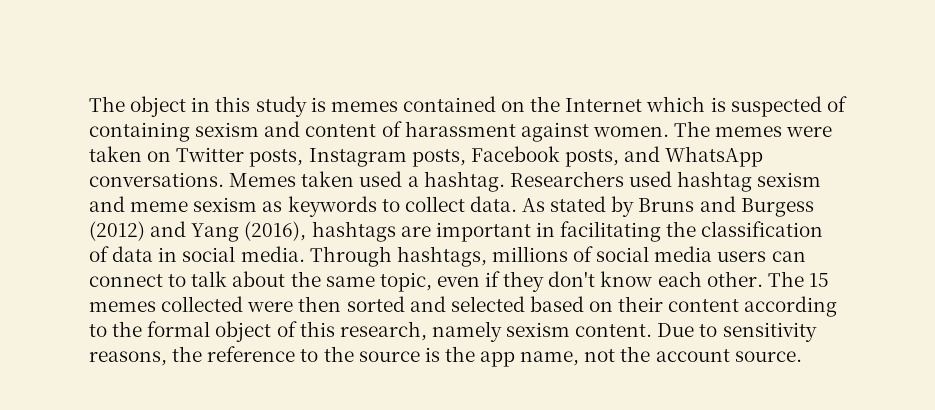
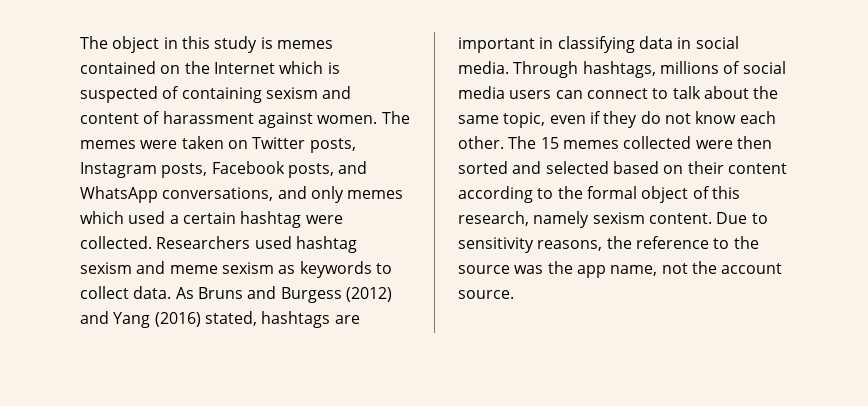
[89,171,505,192] conversations. Memes taken used a hashtag. -> [162,186,404,203] [80,211,343,228] [80,236,152,249] conversations, and only memes which used a certain hashtag were collected.
[550,196,635,217] stated by -> (194, 293) none
[244,221,307,241] (2016), -> [154,311,257,327] (2016) stated,
[560,221,824,242] [89,246,109,262] facilitating the classification of -> [557,36,635,53] classifying
[548,271,596,287] don't -> [640,111,691,124] do not
[424,347,440,362] is -> [514,265,544,274] was

